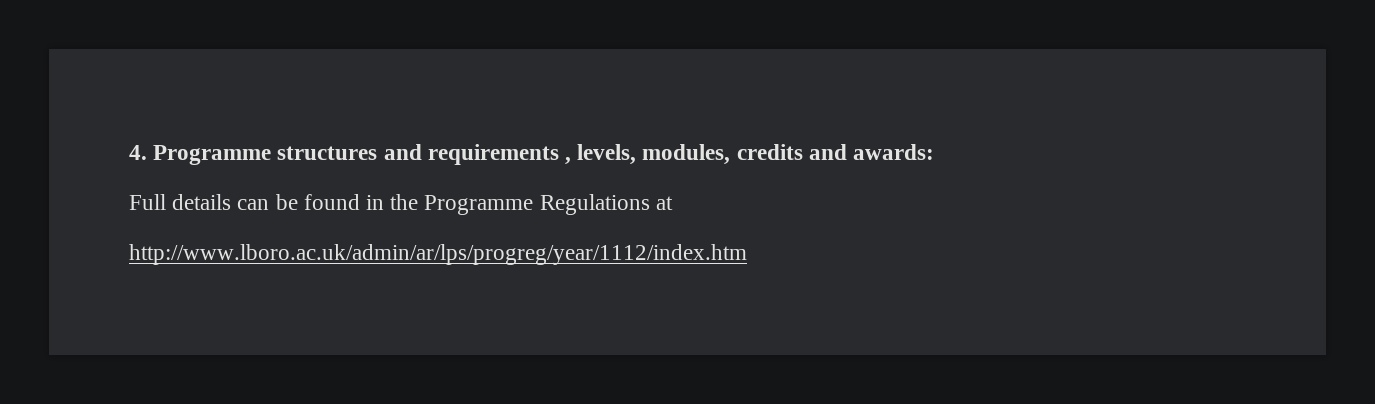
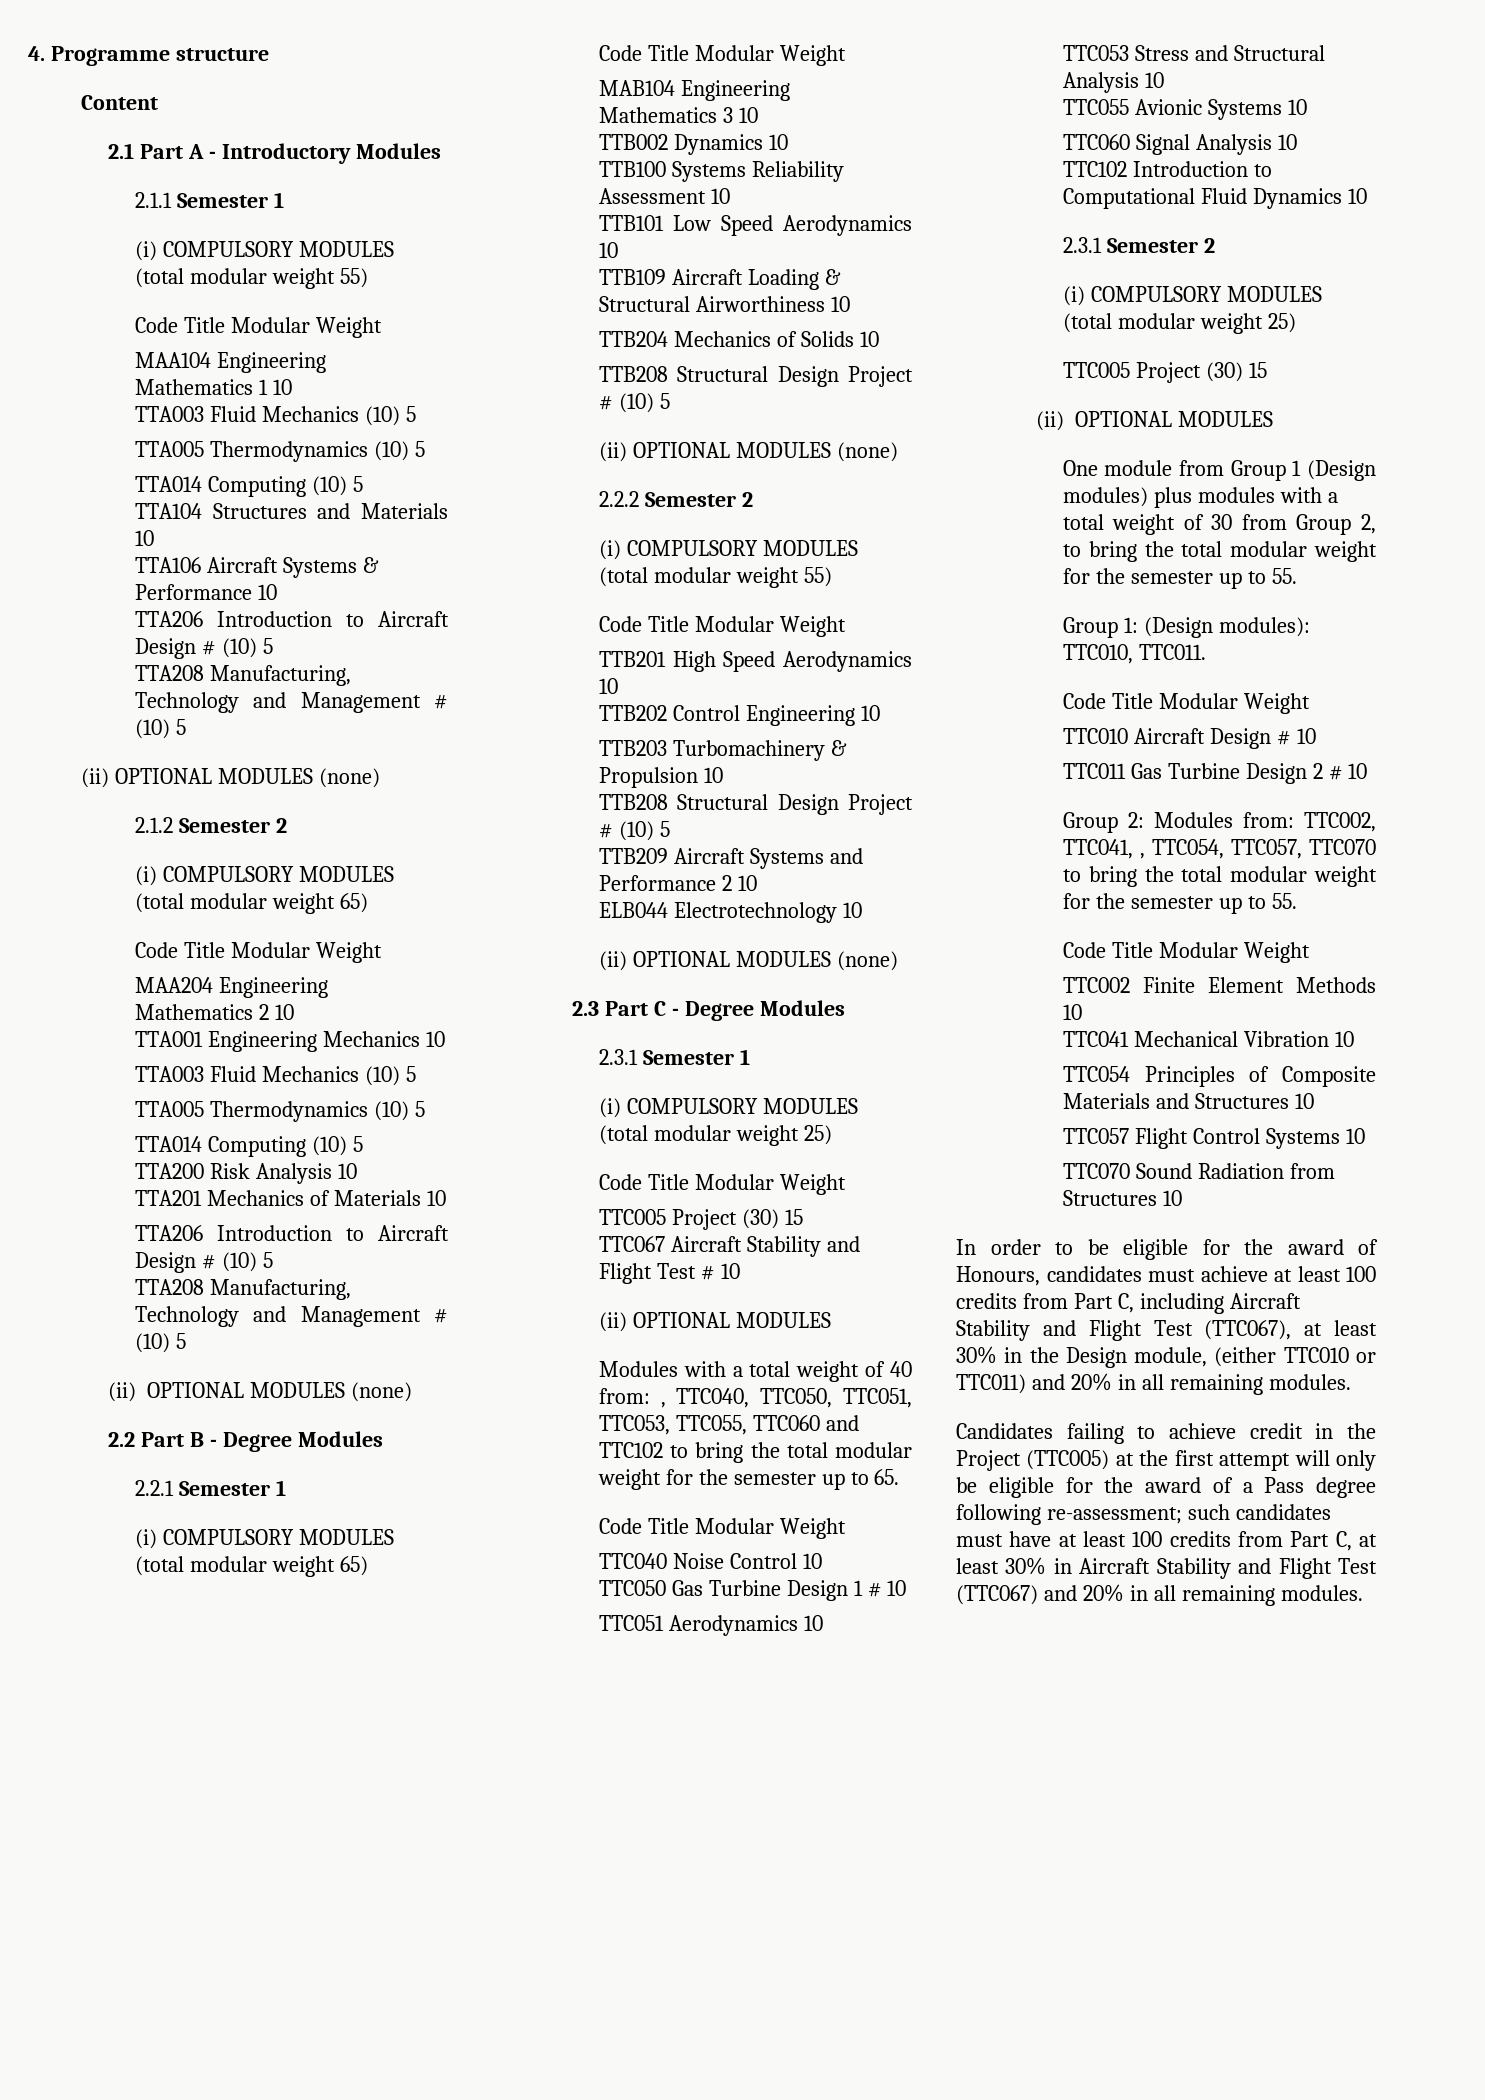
[277,144,935,165] [129,194,673,215] [129,244,747,265] structures and requirements , levels, modules, credits and awards: // Full details can be found in the Programme Regulations at // http://www.lboro.ac.uk/admin/ar/lps/progreg/year/1112/index.htm -> [175,48,269,61] [81,95,159,110] [108,143,441,164] [134,192,284,208] [134,241,394,261] [134,268,368,289] [134,317,382,338] [134,352,326,373] [134,379,292,395] [134,406,416,426] [134,441,425,462] [134,476,363,497] [134,503,448,519] [134,530,154,546] [134,557,379,578] [134,584,277,600] [134,611,449,627] [134,638,273,659] [134,665,351,686] [134,692,448,713] [134,719,186,739] [81,768,381,788] [134,817,287,833] [134,866,394,886] [134,893,368,914] [134,942,382,963] [134,977,328,998] [134,1004,294,1020] [134,1031,445,1052] [134,1066,416,1086] [134,1101,425,1122] [134,1136,363,1157] [134,1163,357,1184] [134,1190,446,1206] [134,1225,449,1241] [134,1252,273,1273] [134,1279,351,1300] [134,1306,448,1327] [134,1333,186,1353] [108,1382,413,1402] [108,1431,383,1452] [134,1480,286,1496] [134,1529,394,1549] [134,1556,368,1577] [598,45,846,66] [598,80,790,101] [598,107,758,123] [598,134,788,155] [598,161,844,182] [598,188,730,204] [598,215,912,236] [598,242,618,258] [598,269,841,290] [598,296,850,312] [598,331,879,347] [598,366,913,387] [598,393,670,413] [598,442,898,462] [598,491,753,507] [598,540,858,560] [598,567,832,588] [598,616,846,637] [598,651,912,672] [598,678,618,694] [598,705,880,726] [598,740,847,761] [598,767,723,788] [598,794,913,815] [598,821,670,841] [598,848,863,869] [598,875,757,891] [598,902,862,923] [598,951,898,971] [572,1000,845,1021] [598,1049,750,1065] [598,1098,858,1118] [598,1125,832,1146] [598,1174,846,1195] [598,1209,803,1230] [598,1236,860,1257] [598,1263,740,1284] [598,1312,831,1332] [598,1361,912,1382] [598,1388,912,1408] [598,1415,859,1435] [598,1442,912,1463] [597,1469,900,1490] [598,1518,846,1539] [598,1553,822,1569] [598,1580,907,1601] [598,1615,823,1636] [1062,45,1325,61] [1062,72,1164,93] [1062,99,1307,120] [1062,134,1297,155] [1062,161,1272,177] [1062,188,1367,209] [1062,237,1215,253] [1062,286,1322,306] [1062,313,1296,334] [1062,362,1267,383] [1036,411,1274,431] [1062,460,1376,481] [1062,487,1338,508] [1062,514,1376,535] [1062,541,1377,562] [1062,568,1297,589] [1062,617,1310,638] [1062,644,1206,664] [1062,693,1310,714] [1062,728,1316,749] [1062,763,1368,784] [1062,812,1376,833] [1062,839,1376,859] [1062,866,1377,887] [1062,893,1297,914] [1062,942,1310,963] [1062,977,1376,993] [1062,1004,1082,1020] [1062,1031,1354,1047] [1062,1066,1376,1087] [1062,1093,1314,1109] [1062,1128,1365,1149] [1062,1163,1335,1179] [1062,1190,1182,1206] [956,1239,1378,1260] [956,1266,1376,1286] [956,1293,1301,1314] [956,1320,1377,1341] [956,1346,1376,1368] [956,1373,1351,1395] [956,1423,1376,1444] [956,1450,1376,1471] [956,1477,1376,1498] [956,1504,1331,1525] [956,1531,1377,1551] [956,1557,1377,1579] [956,1584,1363,1606] structure // Content // 2.1 Part A - Introductory Modules // 2.1.1 Semester 1 // (i) COMPULSORY MODULES (total modular weight 55) // Code Title Modular Weight // MAA104 Engineering Mathematics 1 10 // TTA003 Fluid Mechanics (10) 5 // TTA005 Thermodynamics (10) 5 // TTA014 Computing (10) 5 // TTA104 Structures and Materials 10 // TTA106 Aircraft Systems & Performance 10 // TTA206 Introduction to Aircraft Design # (10) 5 // TTA208 Manufacturing, Technology and Management # (10) 5 // (ii) OPTIONAL MODULES (none) // 2.1.2 Semester 2 // (i) COMPULSORY MODULES (total modular weight 65) // Code Title Modular Weight // MAA204 Engineering Mathematics 2 10 // TTA001 Engineering Mechanics 10 // TTA003 Fluid Mechanics (10) 5 // TTA005 Thermodynamics (10) 5 // TTA014 Computing (10) 5 // TTA200 Risk Analysis 10 // TTA201 Mechanics of Materials 10 // TTA206 Introduction to Aircraft Design # (10) 5 // TTA208 Manufacturing, Technology and Management # (10) 5 // (ii) OPTIONAL MODULES (none) // 2.2 Part B - Degree Modules // 2.2.1 Semester 1 // (i) COMPULSORY MODULES (total modular weight 65) // Code Title Modular Weight // MAB104 Engineering Mathematics 3 10 // TTB002 Dynamics 10 // TTB100 Systems Reliability Assessment 10 // TTB101 Low Speed Aerodynamics 10 // TTB109 Aircraft Loading & Structural Airworthiness 10 // TTB204 Mechanics of Solids 10 // TTB208 Structural Design Project # (10) 5 // (ii) OPTIONAL MODULES (none) // 2.2.2 Semester 2 // (i) COMPULSORY MODULES (total modular weight 55) // Code Title Modular Weight // TTB201 High Speed Aerodynamics 10 // TTB202 Control Engineering 10 // TTB203 Turbomachinery & Propulsion 10 // TTB208 Structural Design Project # (10) 5 // TTB209 Aircraft Systems and Performance 2 10 // ELB044 Electrotechnology 10 // (ii) OPTIONAL MODULES (none) // 2.3 Part C - Degree Modules // 2.3.1 Semester 1 // (i) COMPULSORY MODULES (total modular weight 25) // Code Title Modular Weight // TTC005 Project (30) 15 // TTC067 Aircraft Stability and Flight Test # 10 // (ii) OPTIONAL MODULES // Modules with a total weight of 40 from: , TTC040, TTC050, TTC051, TTC053, TTC055, TTC060 and TTC102 to bring the total modular weight for the semester up to 65. // Code Title Modular Weight // TTC040 Noise Control 10 // TTC050 Gas Turbine Design 1 # 10 // TTC051 Aerodynamics 10 // TTC053 Stress and Structural Analysis 10 // TTC055 Avionic Systems 10 // TTC060 Signal Analysis 10 // TTC102 Introduction to Computational Fluid Dynamics 10 // 2.3.1 Semester 2 // (i) COMPULSORY MODULES (total modular weight 25) // TTC005 Project (30) 15 // (ii) OPTIONAL MODULES // One module from Group 1 (Design modules) plus modules with a total weight of 30 from Group 2, to bring the total modular weight for the semester up to 55. // Group 1: (Design modules): TTC010, TTC011. // Code Title Modular Weight // TTC010 Aircraft Design # 10 // TTC011 Gas Turbine Design 2 # 10 // Group 2: Modules from: TTC002, TTC041, , TTC054, TTC057, TTC070 to bring the total modular weight for the semester up to 55. // Code Title Modular Weight // TTC002 Finite Element Methods 10 // TTC041 Mechanical Vibration 10 // TTC054 Principles of Composite Materials and Structures 10 // TTC057 Flight Control Systems 10 // TTC070 Sound Radiation from Structures 10 // In order to be eligible for the award of Honours, candidates must achieve at least 100 credits from Part C, including Aircraft Stability and Flight Test (TTC067), at least 30% in the Design module, (either TTC010 or TTC011) and 20% in all remaining modules. // Candidates failing to achieve credit in the Project (TTC005) at the first attempt will only be eligible for the award of a Pass degree following re-assessment; such candidates must have at least 100 credits from Part C, at least 30% in Aircraft Stability and Flight Test (TTC067) and 20% in all remaining modules.

